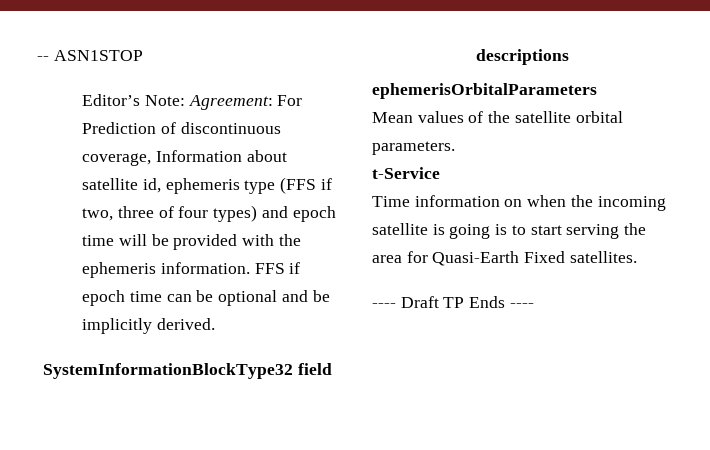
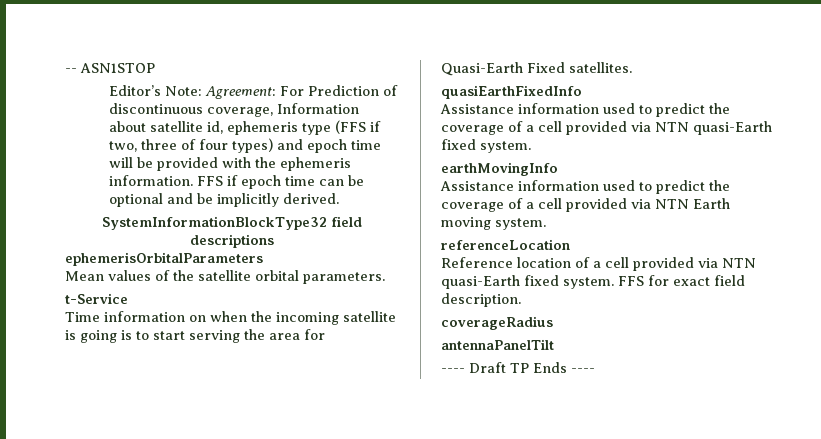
(637, 257) none -> [441,85,582,99] [440,103,730,117] [441,121,772,135] [441,139,531,153] [441,162,558,176] [440,180,730,194] [441,198,730,212] [441,217,546,230] [441,239,570,250] [441,257,756,271] [441,275,745,289] [441,293,521,307] [441,316,553,330] [441,339,554,350] // quasiEarthFixedInfo // Assistance information used to predict the coverage of a cell provided via NTN quasi-Earth fixed system. // earthMovingInfo // Assistance information used to predict the coverage of a cell provided via NTN Earth moving system. // referenceLocation // Reference location of a cell provided via NTN quasi-Earth fixed system. FFS for exact field description. // coverageRadius // antennaPanelTilt

